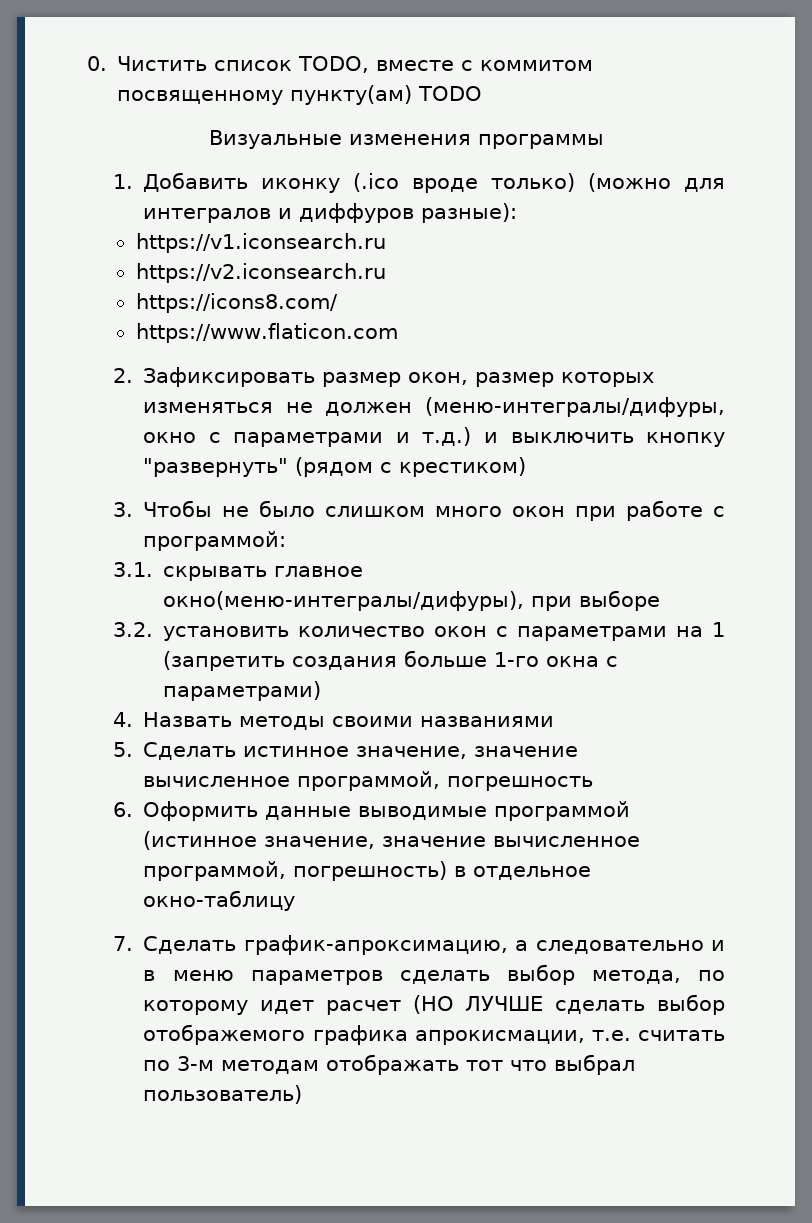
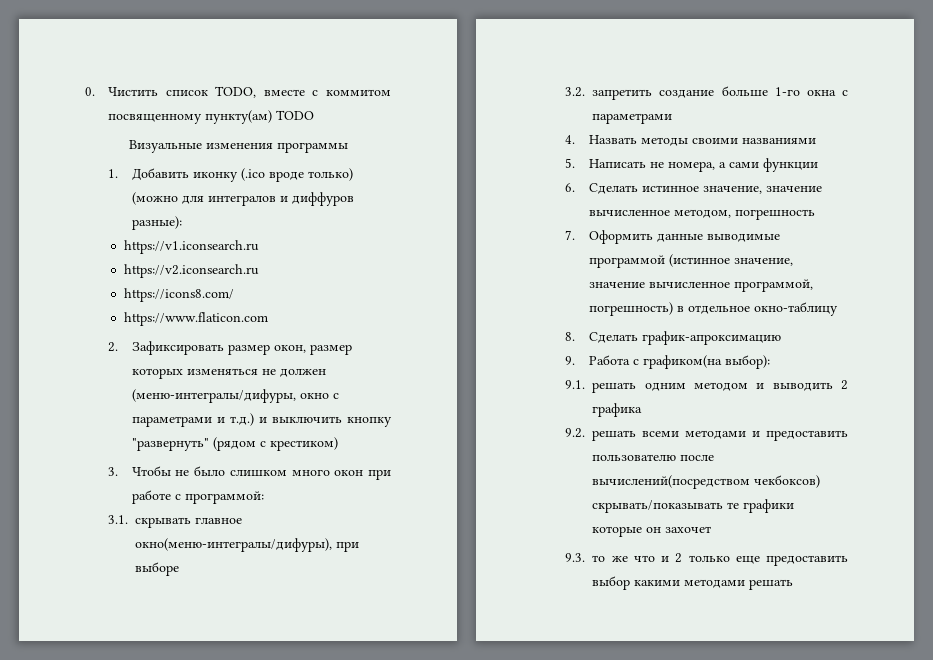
[163,622,725,641] [163,651,398,671] установить количество окон с параметрами на 1 (запретить создания -> [592,89,715,100] запретить создание
[163,681,322,701] параметрами) -> [592,113,673,124] параметрами
(134, 749) none -> [588,158,818,172] [565,183,576,192] Написать не номера, а сами функции // 6.
[297,771,441,791] программой, -> [673,209,731,218] методом,
[113,802,134,817] 6. -> [565,230,576,240] 7.
[113,935,725,955] [143,964,725,985] [143,994,726,1015] [143,1024,725,1045] [143,1054,636,1075] [143,1085,303,1104] 7. Сделать график-апроксимацию, а следовательно и в меню параметров сделать выбор метода, по которому идет расчет (НО ЛУЧШЕ сделать выбор отображемого графика апрокисмации, т.е. считать по 3-м методам отображать тот что выбрал пользователь) -> [565,331,781,345] [565,355,770,369] [565,380,848,393] [592,403,643,417] [565,428,848,441] [592,454,715,461] [592,475,821,489] [592,499,795,513] [592,526,712,537] [565,553,848,566] [592,576,794,590] 8. Сделать график-апроксимацию // 9. Работа с графиком(на выбор): // 9.1. решать одним методом и выводить 2 графика // 9.2. решать всеми методами и предоставить пользователю после вычислений(посредством чекбоксов) скрывать/показывать те графики которые он захочет // 9.3. то же что и 2 только еще предоставить выбор какими методами решать

